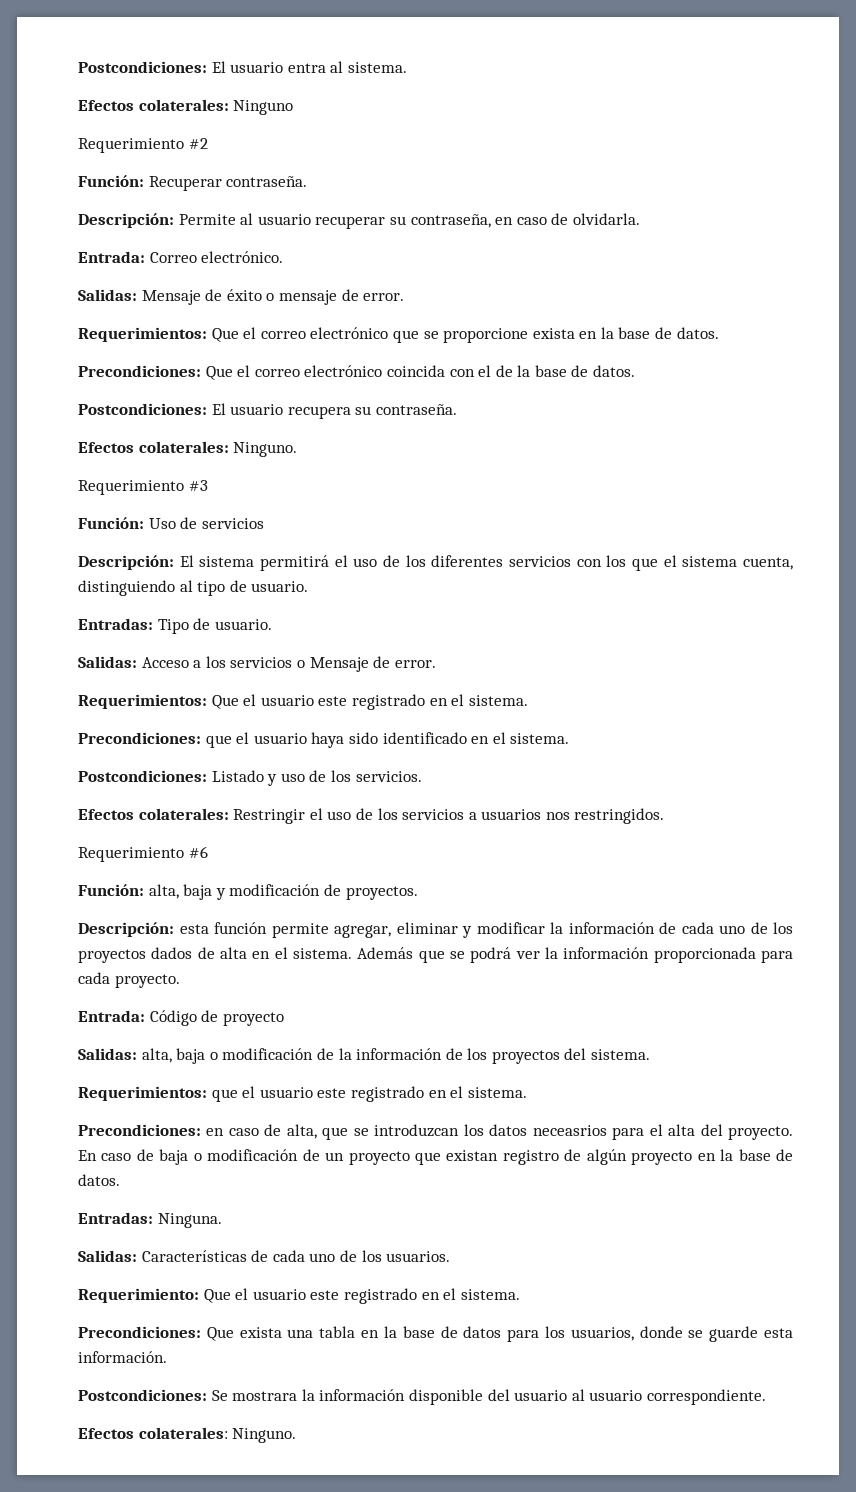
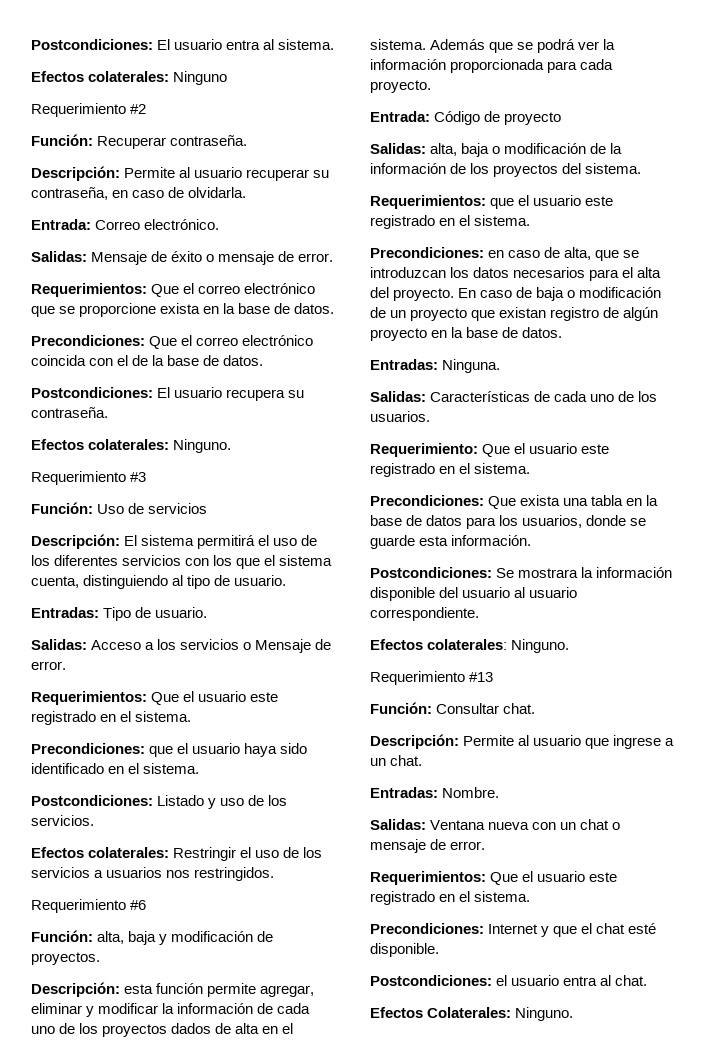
[532,1125,607,1136] neceasrios -> [513,267,586,278] necesarios
(297, 1435) none -> [370,671,494,685] [370,702,536,714] [370,734,675,749] [370,755,423,766] [370,787,500,798] [370,819,621,830] [370,839,486,853] [370,871,618,885] [370,891,531,905] [370,923,657,937] [370,943,439,957] [370,975,648,986] [370,1007,574,1021] // Requerimiento #13 // Función: Consultar chat. // Descripción: Permite al usuario que ingrese a un chat. // Entradas: Nombre. // Salidas: Ventana nueva con un chat o mensaje de error. // Requerimientos: Que el usuario este registrado en el sistema. // Precondiciones: Internet y que el chat esté disponible. // Postcondiciones: el usuario entra al chat. // Efectos Colaterales: Ninguno.

